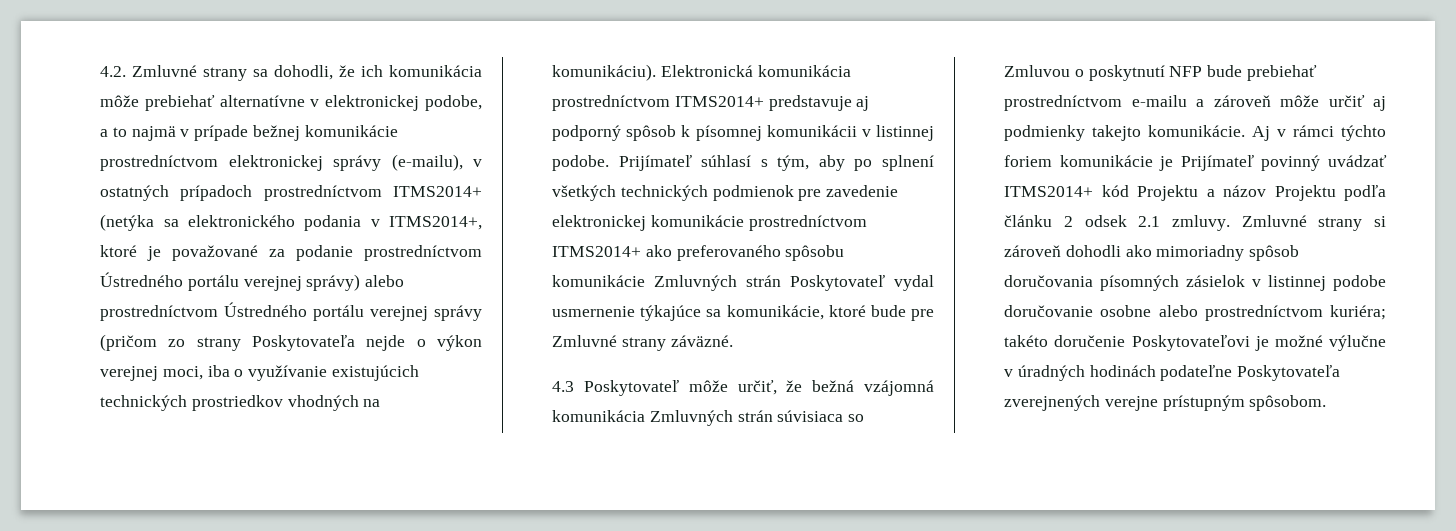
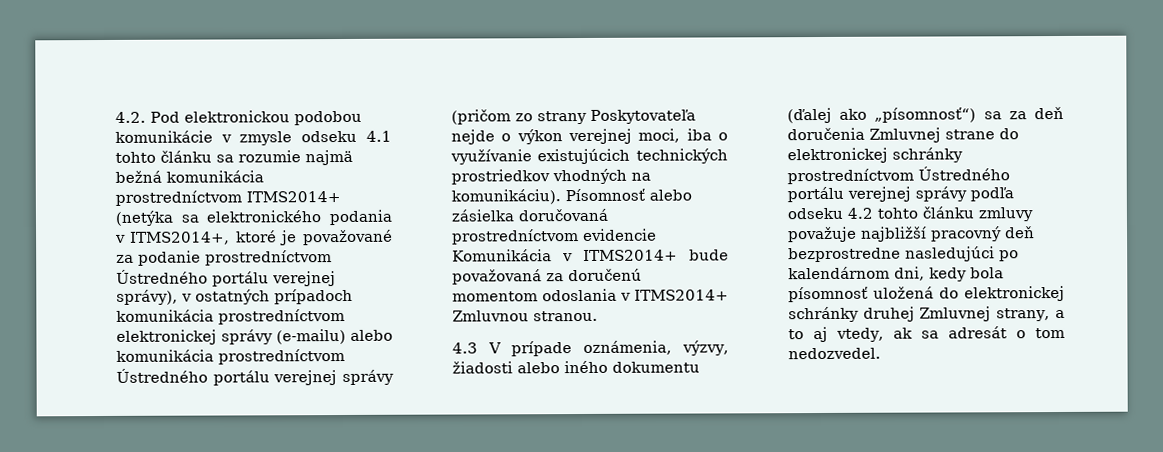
[132,65,482,81] [100,95,482,111] [100,125,398,141] [100,154,482,171] [100,185,253,201] Zmluvné strany sa dohodli, že ich komunikácia môže prebiehať alternatívne v elektronickej podobe, a to najmä v prípade bežnej komunikácie prostredníctvom elektronickej správy (e-mailu), v ostatných prípadoch -> [149,110,362,126] [114,130,392,146] [114,149,353,166] [114,170,264,183] Pod elektronickou podobou komunikácie v zmysle odseku 4.1 tohto článku sa rozumie najmä bežná komunikácia
[306,274,405,291] správy) alebo -> [115,288,353,305] [115,308,345,325] [115,328,393,345] [115,349,214,362] správy), v ostatných prípadoch komunikácia prostredníctvom elektronickej správy (e-mailu) alebo komunikácia
[660,65,851,77] [552,95,870,111] [552,125,934,141] [552,155,934,171] [552,185,899,201] [552,215,867,231] [552,245,845,261] [552,275,934,291] [552,305,934,321] [552,335,733,351] [552,380,934,396] [552,410,865,426] [1004,65,1317,81] [1004,95,1386,111] [1004,125,1386,141] [1004,155,1387,171] [1004,185,1386,201] [1004,215,1386,231] [1004,245,1300,261] [1004,275,1386,291] [1004,305,1386,321] [1004,335,1386,351] [1004,365,1341,381] [1004,395,1327,411] Elektronická komunikácia prostredníctvom ITMS2014+ predstavuje aj podporný spôsob k písomnej komunikácii v listinnej podobe. Prijímateľ súhlasí s tým, aby po splnení všetkých technických podmienok pre zavedenie elektronickej komunikácie prostredníctvom ITMS2014+ ako preferovaného spôsobu komunikácie Zmluvných strán Poskytovateľ vydal usmernenie týkajúce sa komunikácie, ktoré bude pre Zmluvné strany záväzné. // 4.3 Poskytovateľ môže určiť, že bežná vzájomná komunikácia Zmluvných strán súvisiaca so Zmluvou o poskytnutí NFP bude prebiehať prostredníctvom e-mailu a zároveň môže určiť aj podmienky takejto komunikácie. Aj v rámci týchto foriem komunikácie je Prijímateľ povinný uvádzať ITMS2014+ kód Projektu a názov Projektu podľa článku 2 odsek 2.1 zmluvy. Zmluvné strany si zároveň dohodli ako mimoriadny spôsob doručovania písomných zásielok v listinnej podobe doručovanie osobne alebo prostredníctvom kuriéra; takéto doručenie Poskytovateľovi je možné výlučne v úradných hodinách podateľne Poskytovateľa zverejnených verejne prístupným spôsobom. -> [564,188,692,202] [450,208,608,222] [451,228,657,245] [451,249,729,262] [451,268,642,285] [451,288,729,302] [451,310,598,322] [451,340,730,357] [451,360,700,374] [786,106,1064,124] [786,127,1019,143] [786,147,963,164] [786,166,1010,185] [786,186,1014,203] [786,206,1033,222] [787,226,1035,243] [787,246,1019,263] [787,266,1004,282] [787,285,1065,303] [787,306,1065,323] [787,326,1065,343] [787,347,881,360] Písomnosť alebo zásielka doručovaná prostredníctvom evidencie Komunikácia v ITMS2014+ bude považovaná za doručenú momentom odoslania v ITMS2014+ Zmluvnou stranou. // 4.3 V prípade oznámenia, výzvy, žiadosti alebo iného dokumentu (ďalej ako „písomnosť“) sa za deň doručenia Zmluvnej strane do elektronickej schránky prostredníctvom Ústredného portálu verejnej správy podľa odseku 4.2 tohto článku zmluvy považuje najbližší pracovný deň bezprostredne nasledujúci po kalendárnom dni, kedy bola písomnosť uložená do elektronickej schránky druhej Zmluvnej strany, a to aj vtedy, ak sa adresát o tom nedozvedel.

